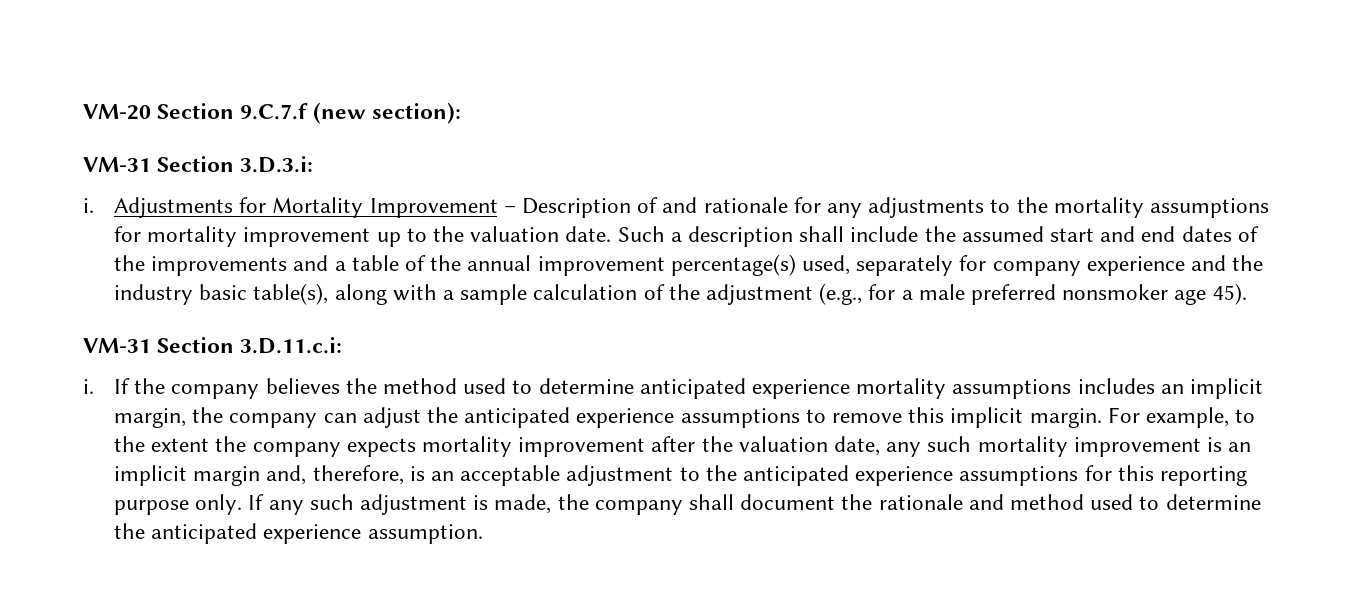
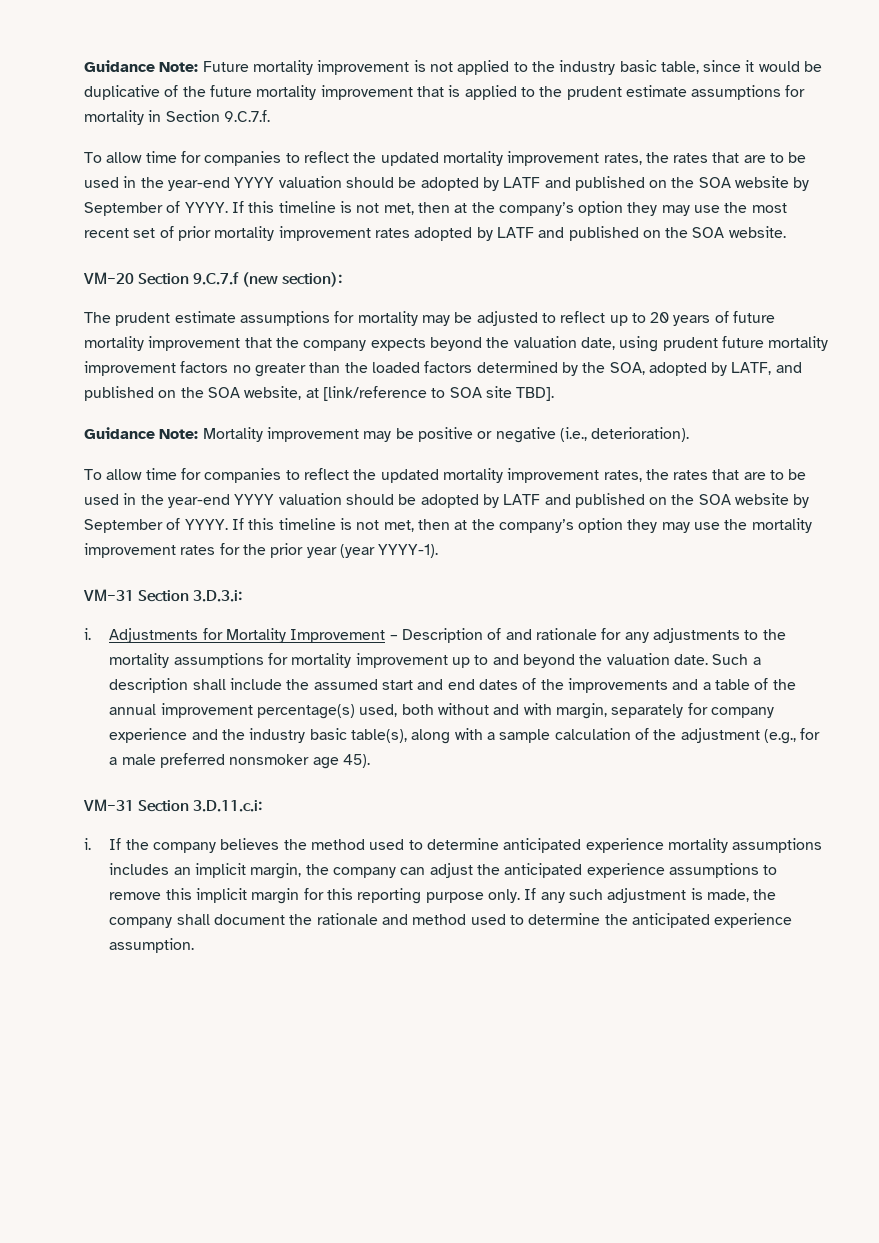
(83, 112) none -> [84,60,823,75] [84,85,806,100] [84,110,270,125] [84,151,807,166] [84,176,810,191] [84,201,787,216] [84,226,786,241] Guidance Note: Future mortality improvement is not applied to the industry basic table, since it would be duplicative of the future mortality improvement that is applied to the prudent estimate assumptions for mortality in Section 9.C.7.f. // To allow time for companies to reflect the updated mortality improvement rates, the rates that are to be used in the year-end YYYY valuation should be adopted by LATF and published on the SOA website by September of YYYY. If this timeline is not met, then at the company’s option they may use the most recent set of prior mortality improvement rates adopted by LATF and published on the SOA website. //
(461, 113) none -> [84,311,776,326] [84,336,829,352] [84,361,802,377] [84,386,555,401] [84,427,690,443] [84,468,807,483] [84,493,810,508] [84,518,812,533] [84,543,439,558] // The prudent estimate assumptions for mortality may be adjusted to reflect up to 20 years of future mortality improvement that the company expects beyond the valuation date, using prudent future mortality improvement factors no greater than the loaded factors determined by the SOA, adopted by LATF, and published on the SOA website, at [link/reference to SOA site TBD]. // Guidance Note: Mortality improvement may be positive or negative (i.e., deterioration). // To allow time for companies to reflect the updated mortality improvement rates, the rates that are to be used in the year-end YYYY valuation should be adopted by LATF and published on the SOA website by September of YYYY. If this timeline is not met, then at the company’s option they may use the mortality improvement rates for the prior year (year YYYY-1).
(427, 235) none -> [492,654,575,668] and beyond
(850, 265) none -> [401,703,607,719] both without and with margin,
[1029,407,1256,428] [113,436,1252,457] [113,465,1079,486] margin. For example, to the extent the company expects mortality improvement after the valuation date, any such mortality improvement is an implicit margin and, therefore, is an acceptable adjustment to the anticipated experience assumptions -> [251,888,300,904] margin

